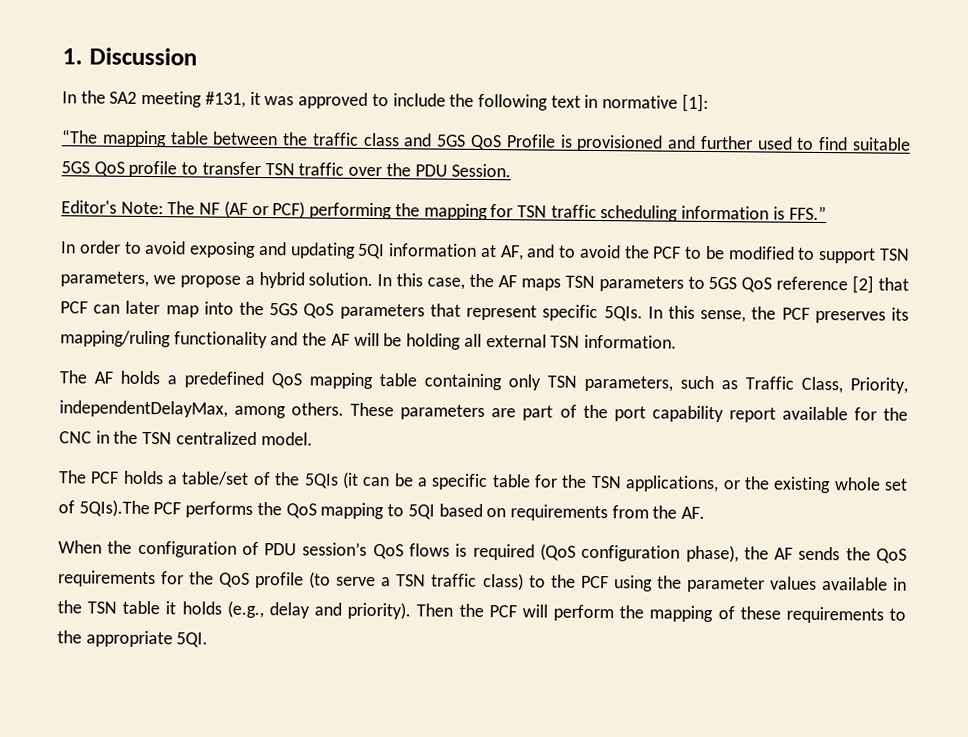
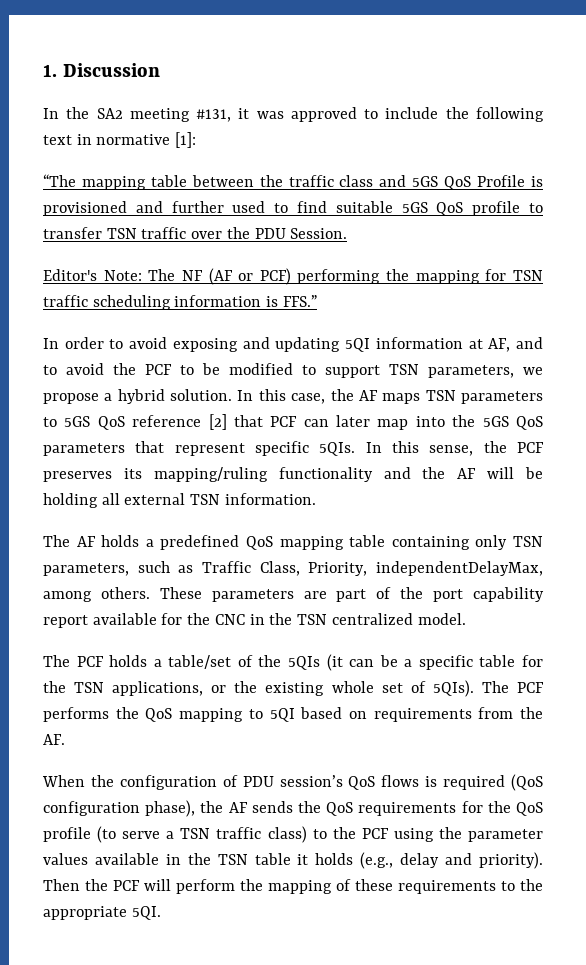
[78,499,150,518] 5QIs).The -> [432,680,509,697] 5QIs). The

